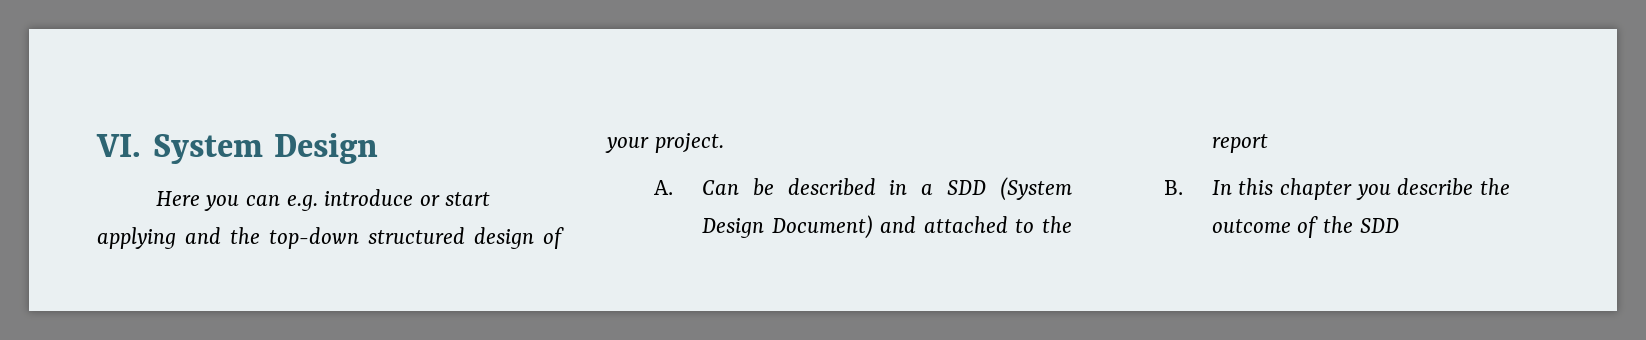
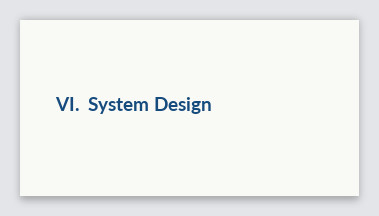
[155,189,491,211] [97,227,564,249] [605,133,724,153] [654,177,1072,201] [701,215,1072,239] [1211,134,1268,153] [1164,178,1510,200] [1211,216,1399,238] // Here you can e.g. introduce or start applying and the top-down structured design of your project. // A. Can be described in a SDD (System Design Document) and attached to the report // B. In this chapter you describe the outcome of the SDD -> (212, 105) none

